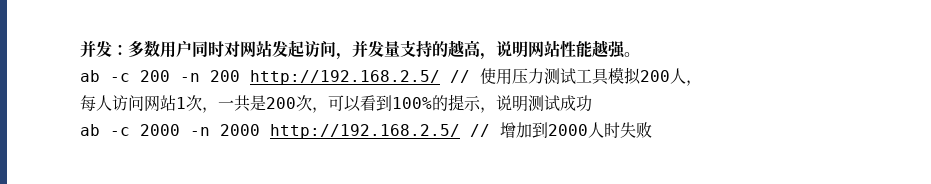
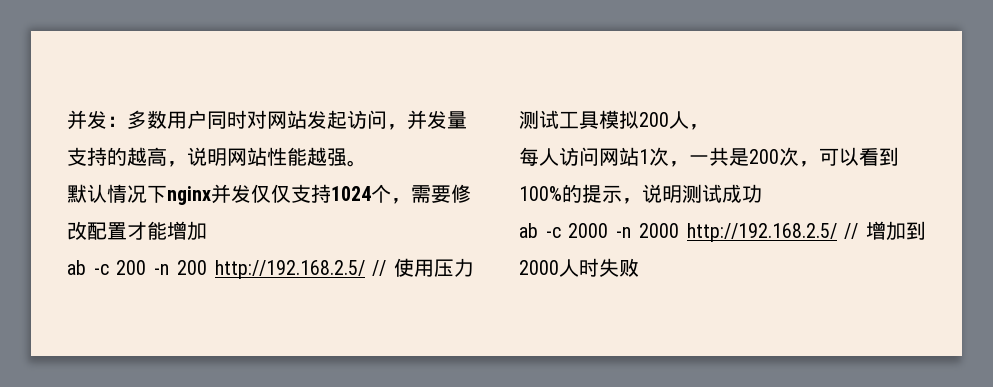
(640, 54) none -> [67,184,471,205] [67,221,207,241] // 默认情况下nginx并发仅仅支持1024个，需要修改配置才能增加

